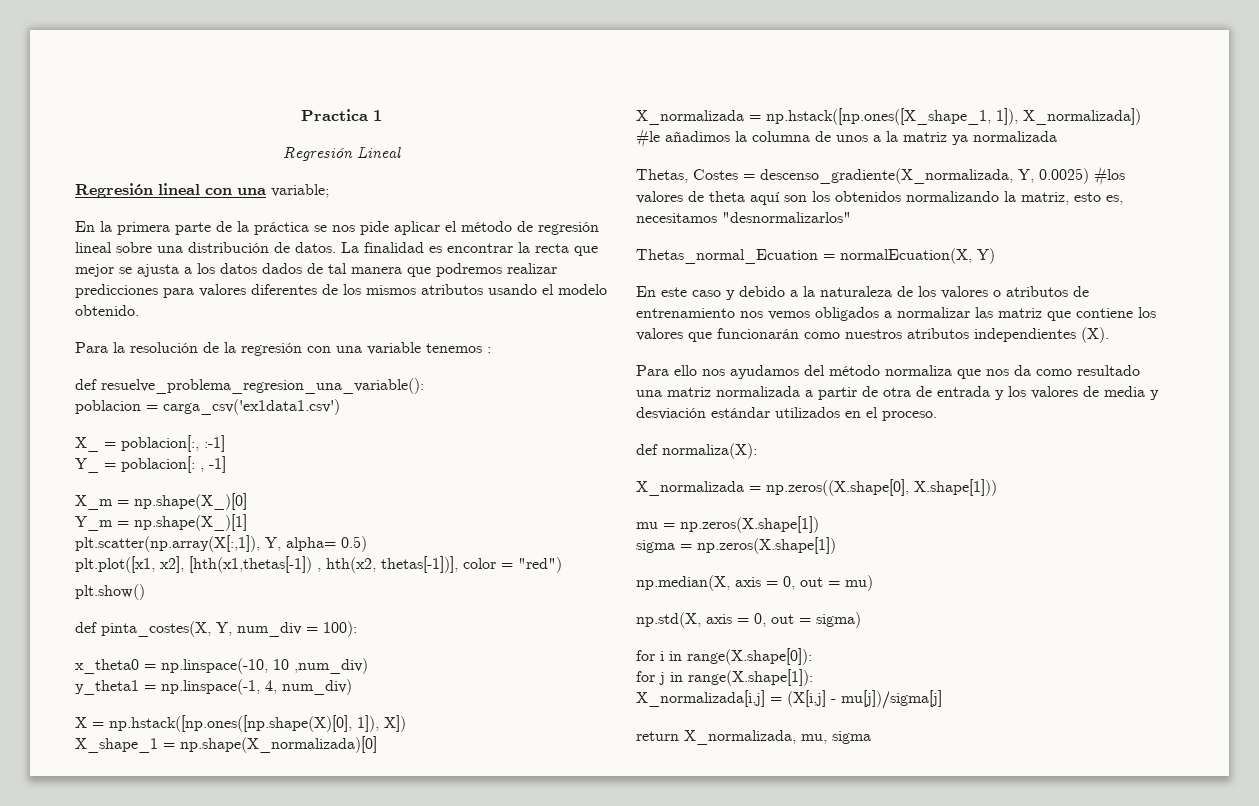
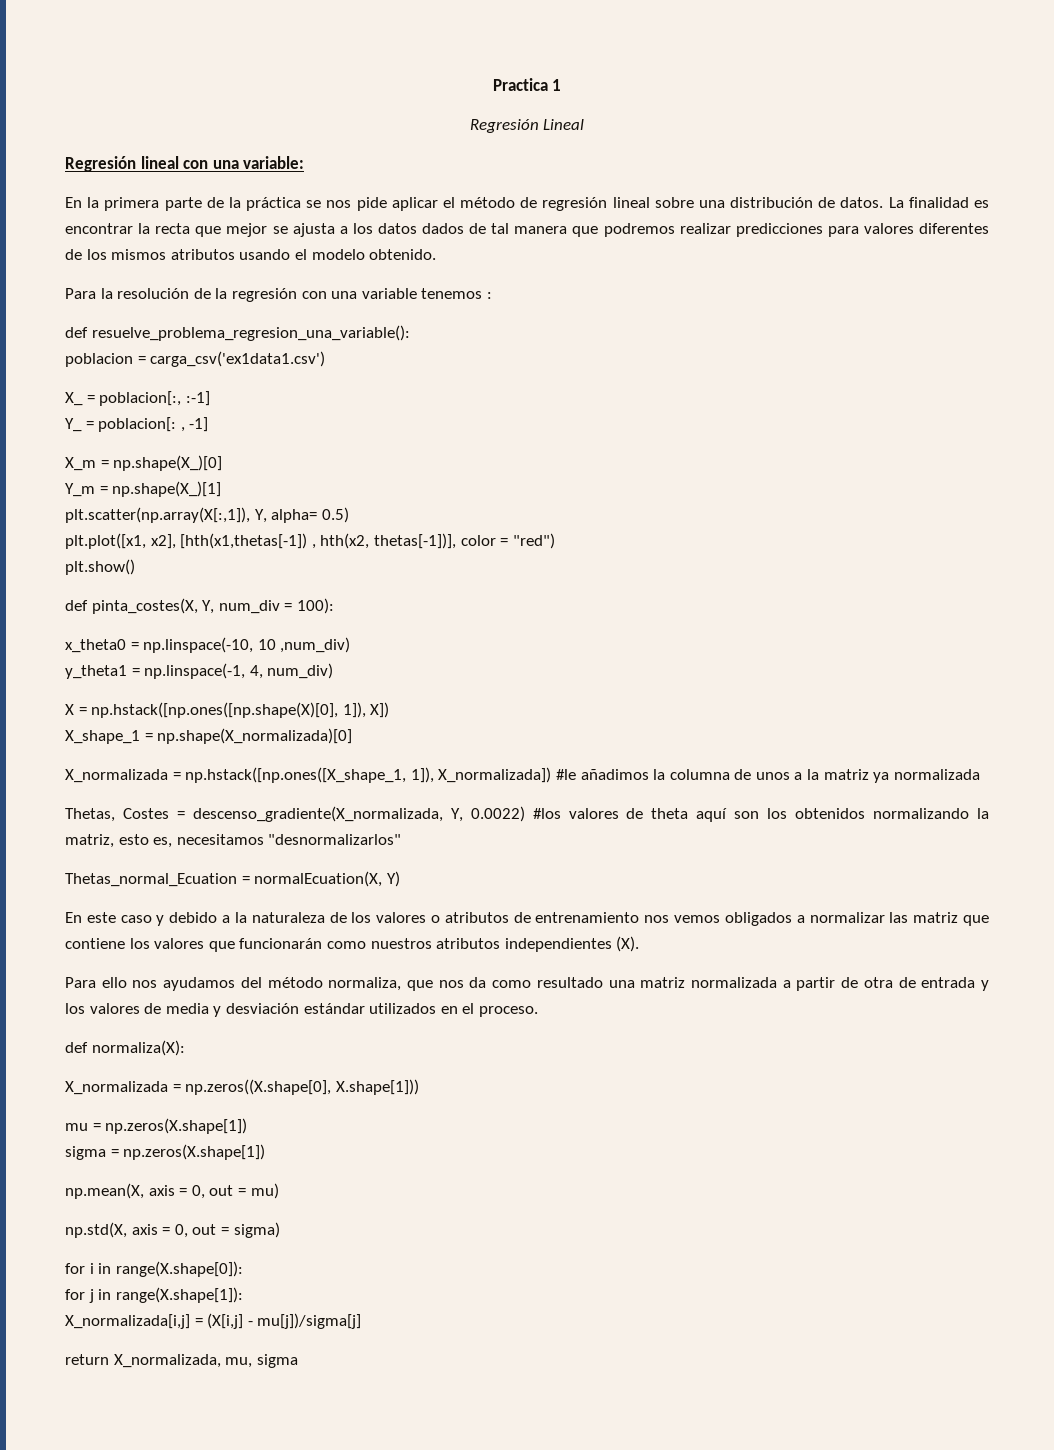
[271,184,329,198] variable; -> [243,156,305,169] variable:
[1039,168,1089,184] 0.0025) -> [470,806,525,822] 0.0022)
[885,365,952,376] normaliza -> [328,977,402,991] normaliza,
[636,575,730,591] np.median(X, -> [65,1183,144,1199] np.mean(X,

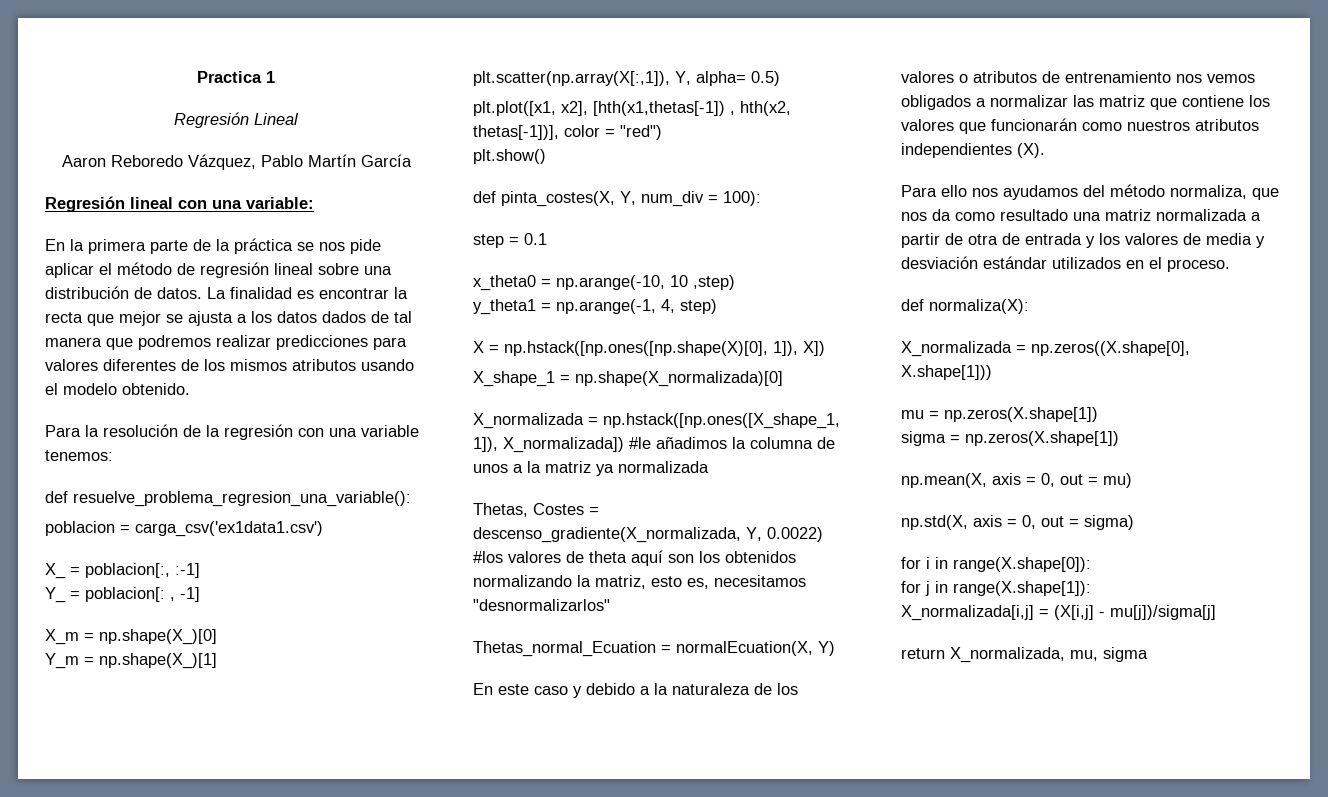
(585, 124) none -> [61,154,412,170] // Aaron Reboredo Vázquez, Pablo Martín García
[421,288,492,299] tenemos : -> [45,450,113,461] tenemos:
(334, 606) none -> [473,233,547,248] // step = 0.1
[143,637,351,653] np.linspace(-10, 10 ,num_div) -> [556,275,735,290] np.arange(-10, 10 ,step)
[144,663,334,679] np.linspace(-1, 4, num_div) -> [556,299,717,314] np.arange(-1, 4, step)

